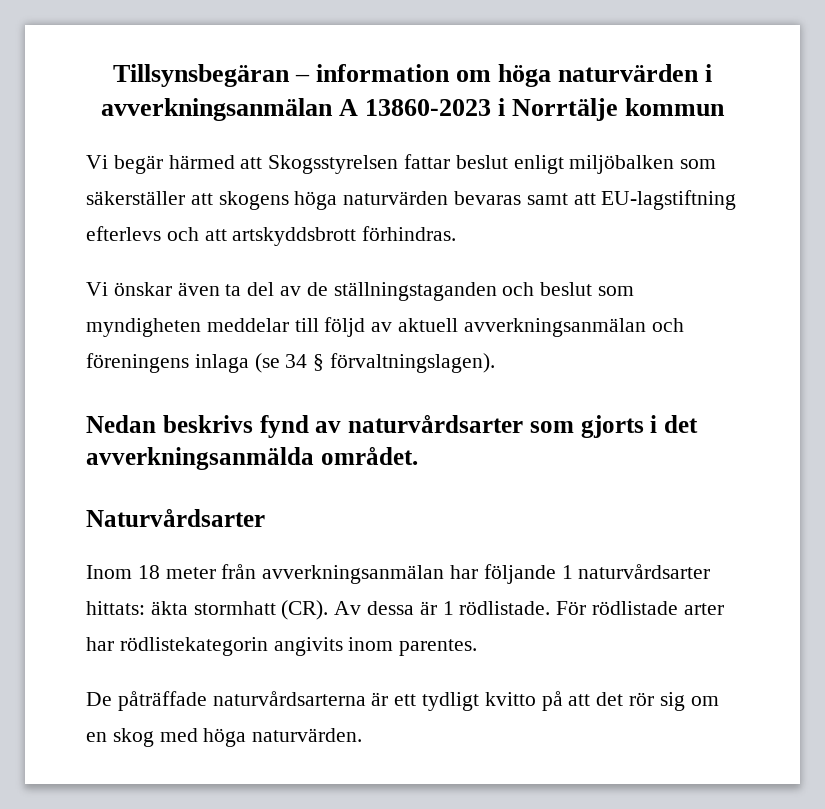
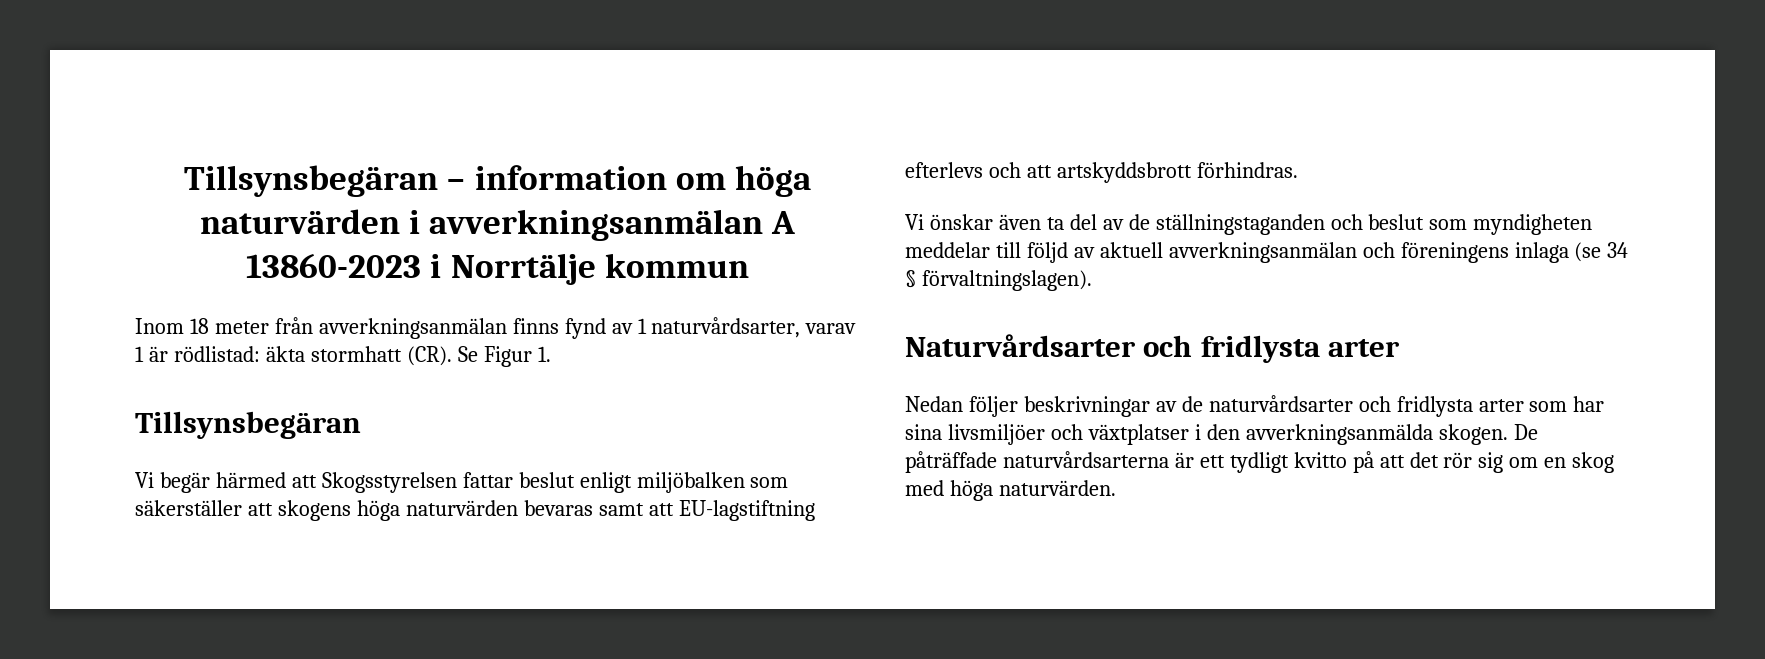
(726, 107) none -> [135,317,857,339] [135,346,551,367] [135,411,361,439] // Inom 18 meter från avverkningsanmälan finns fynd av 1 naturvårdsarter, varav 1 är rödlistad: äkta stormhatt (CR). Se Figur 1. // Tillsynsbegäran
[86,414,698,438] [86,446,418,470] [86,508,265,527] [86,564,711,584] [86,600,724,620] [86,637,478,656] Nedan beskrivs fynd av naturvårdsarter som gjorts i det avverkningsanmälda området. // Naturvårdsarter // Inom 18 meter från avverkningsanmälan har följande 1 naturvårdsarter hittats: äkta stormhatt (CR). Av dessa är 1 rödlistade. För rödlistade arter har rödlistekategorin angivits inom parentes. // -> [905,334,1401,363] [905,395,1605,417] [905,424,1508,445] Naturvårdsarter och fridlysta arter // Nedan följer beskrivningar av de naturvårdsarter och fridlysta arter som har sina livsmiljöer och växtplatser i den avverkningsanmälda skogen.

